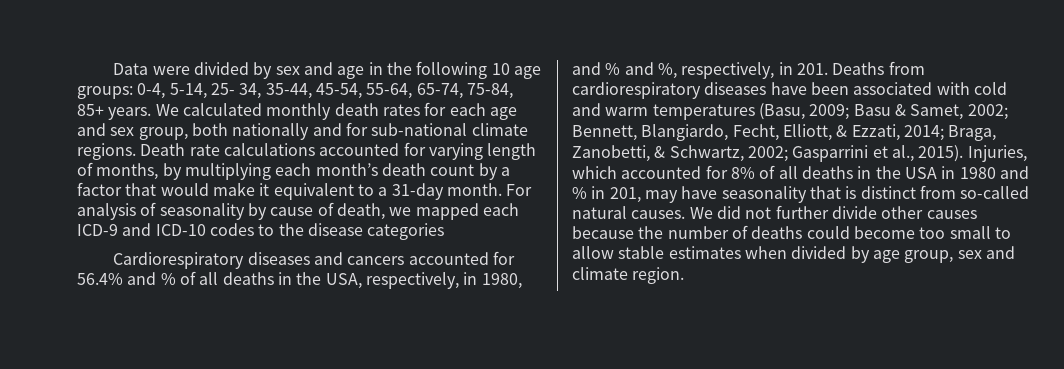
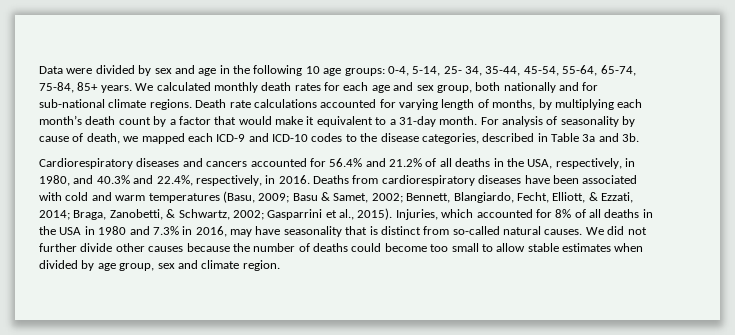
[367,223,445,240] categories -> [421,133,640,144] categories, described in Table 3a and 3b.
[160,273,176,285] % -> [389,158,422,167] 21.2%
[605,62,828,79] % and %, respectively, in 201. -> [96,175,310,186] 40.3% and 22.4%, respectively, in 2016.
[572,186,641,203] % in 201, -> [152,226,227,237] 7.3% in 2016,

